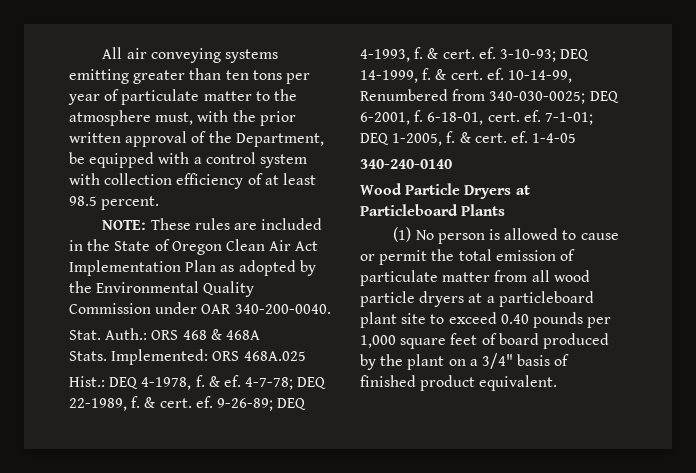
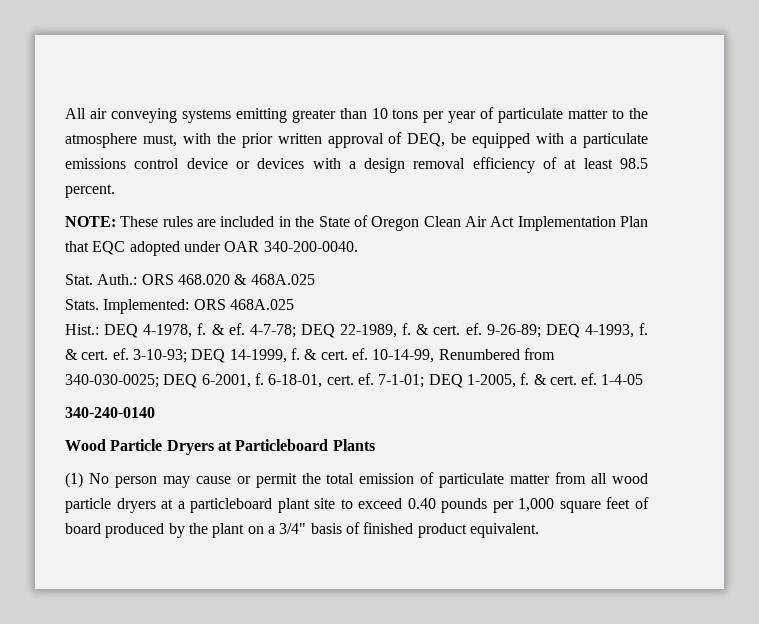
[225,70,249,80] ten -> [371,108,388,119] 10
[208,131,324,147] the Department, -> [407,133,446,147] DEQ,
[205,152,307,168] [69,173,173,185] control system with collection -> [582,133,648,148] [65,158,466,173] particulate emissions control device or devices with a design removal
[220,260,316,276] [69,281,255,297] [69,303,151,314] as adopted by the Environmental Quality Commission -> [65,241,180,256] that EQC adopted
[182,329,260,340] 468 & 468A -> [177,274,315,285] 468.020 & 468A.025
[489,228,577,240] is allowed to -> [162,476,190,488] may

